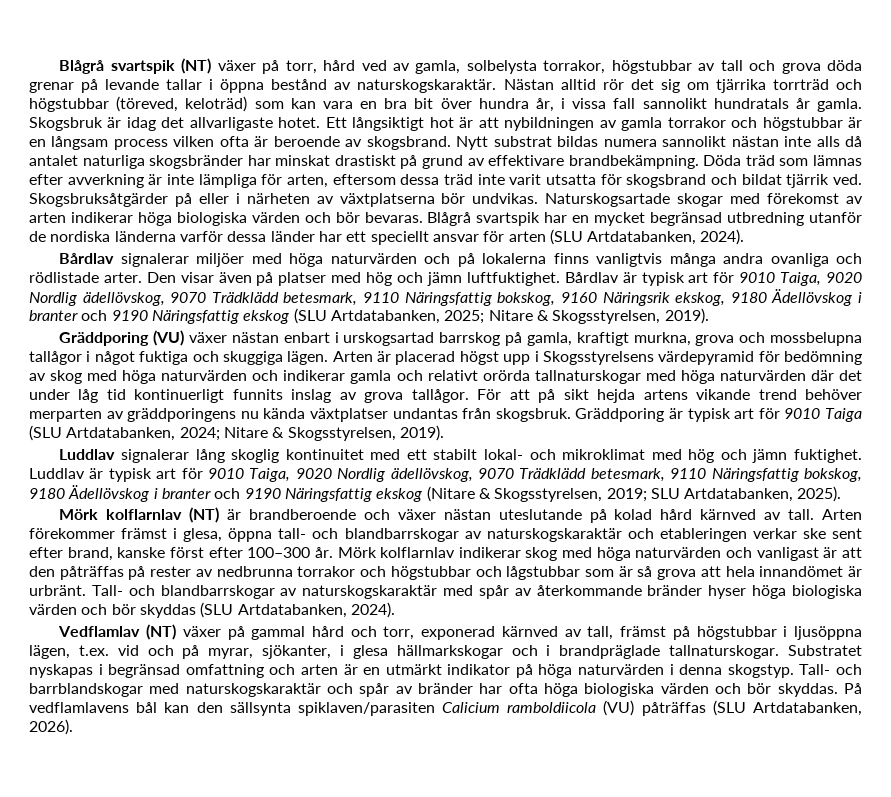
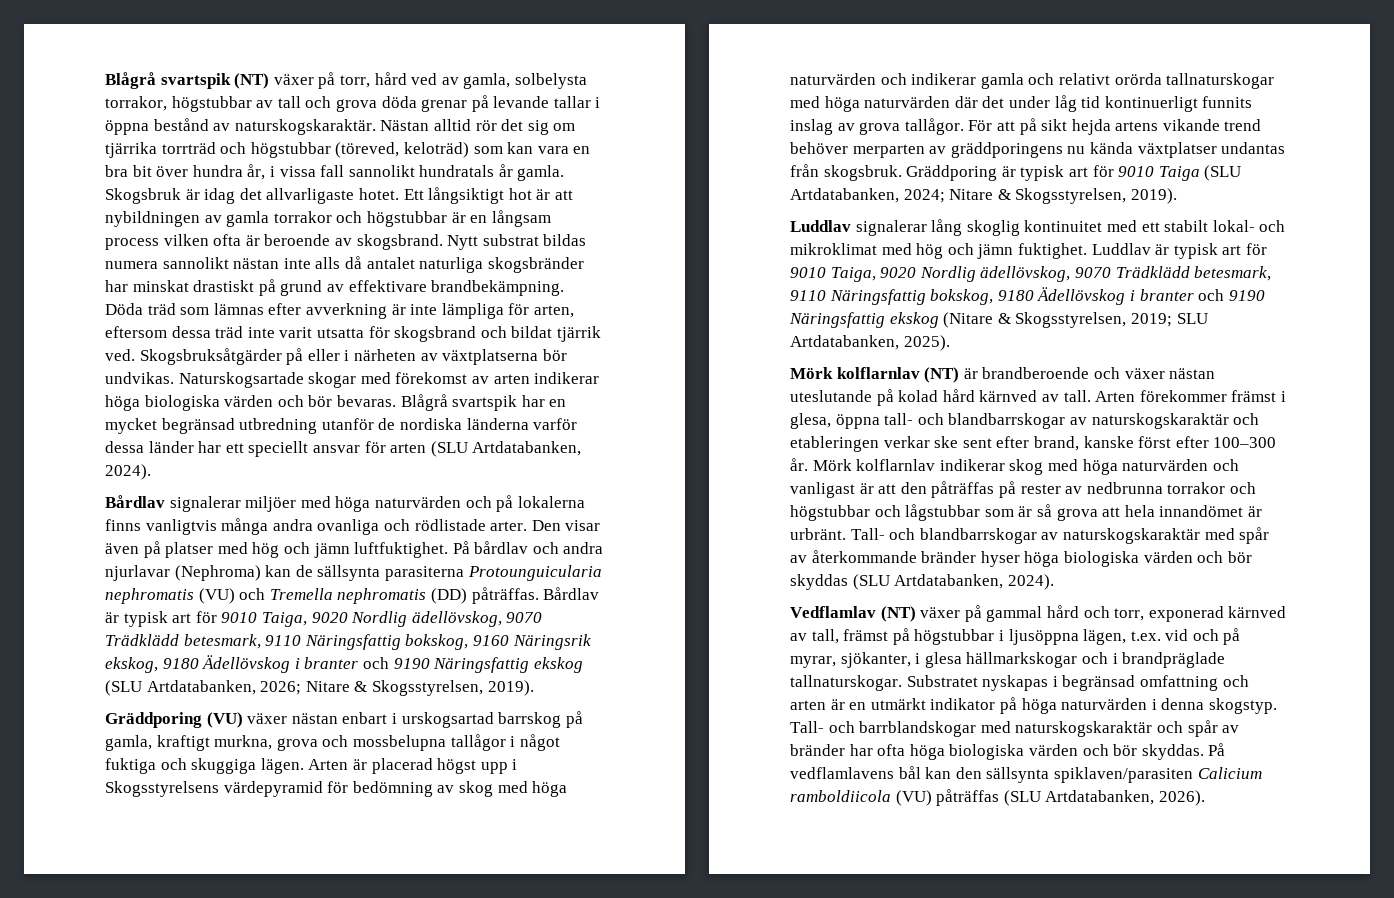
(560, 279) none -> [452,541,604,554] [105,565,602,581] [105,587,539,604] På bårdlav och andra njurlavar (Nephroma) kan de sällsynta parasiterna Protounguicularia nephromatis (VU) och Tremella nephromatis (DD) påträffas.
[444,310,485,324] 2025; -> [260,681,302,695] 2026;

